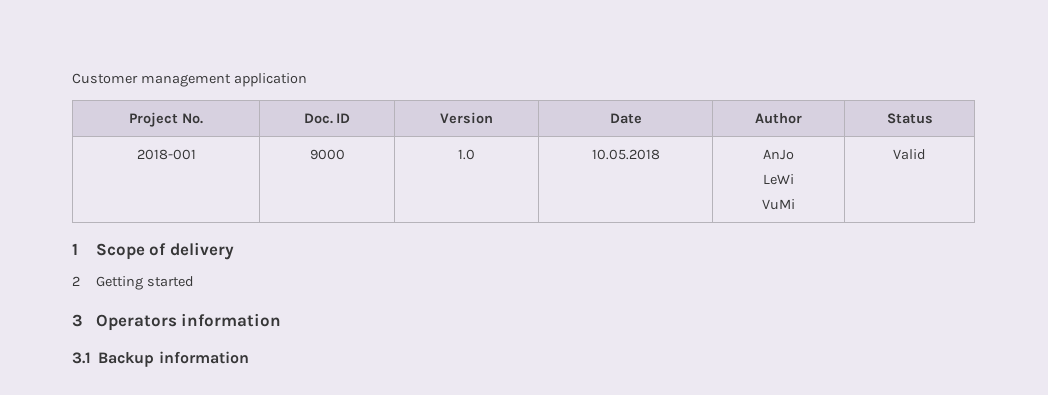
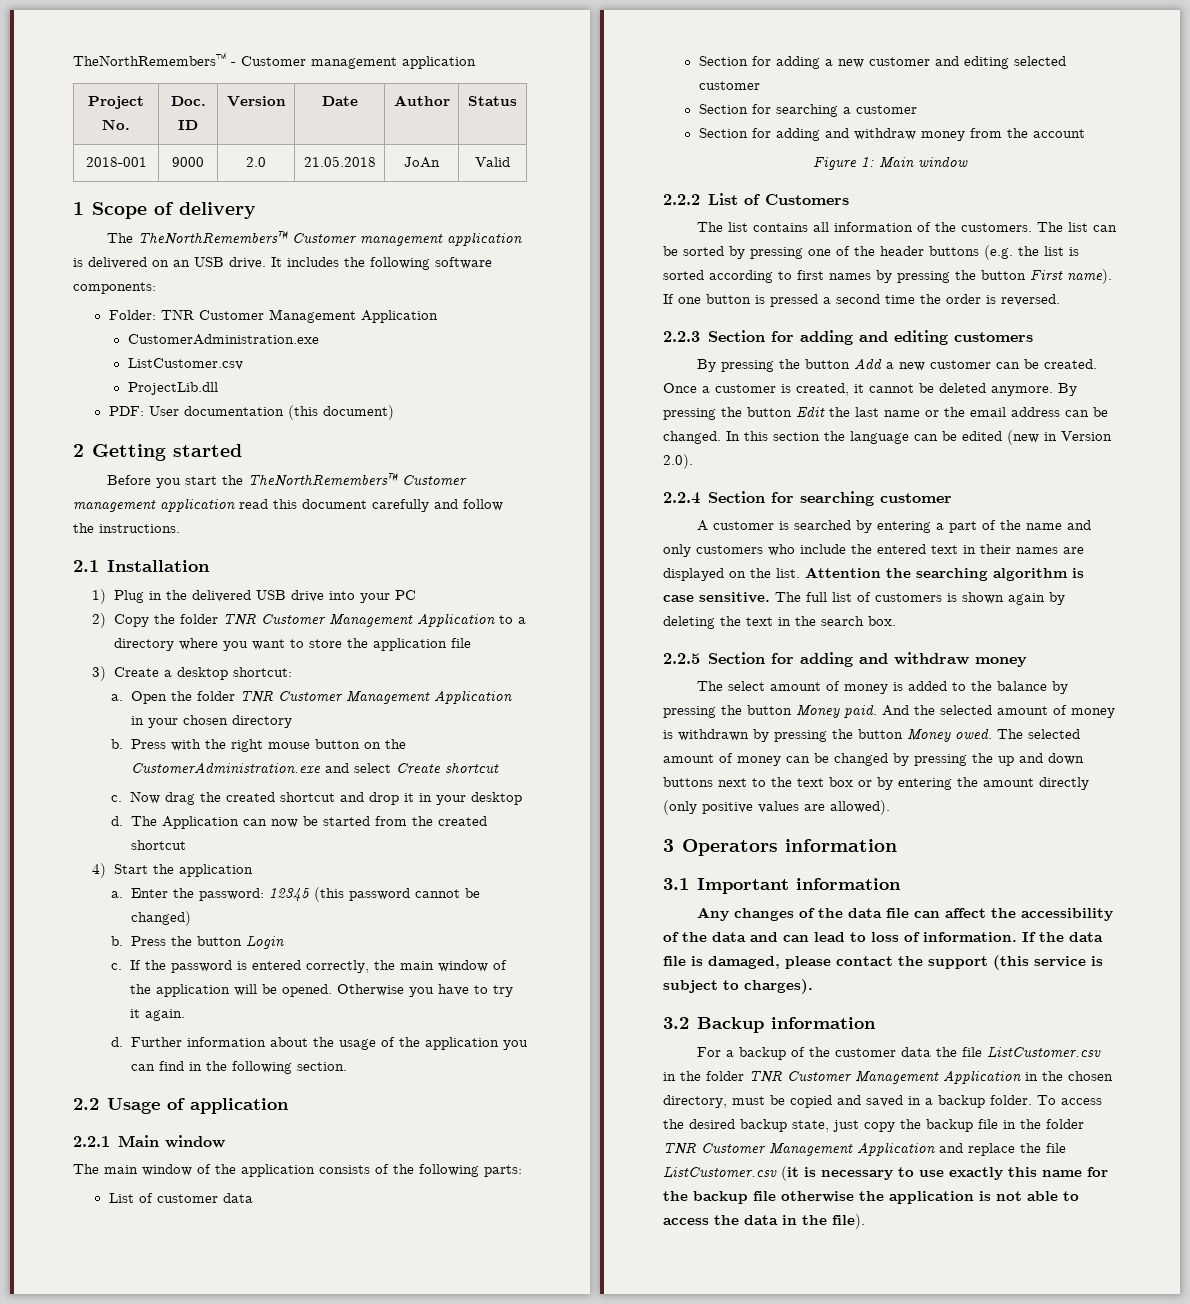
(72, 78) none -> [73,52,236,66] TheNorthRemembers™ -
[458,149,475,160] [591,149,660,160] [763,149,794,160] [763,174,794,185] [762,199,795,210] 1.0 | 10.05.2018 | AnJo // LeWi // VuMi -> [246,157,266,167] [303,156,376,167] [404,157,440,168] 2.0 | 21.05.2018 | JoAn
[72,276,194,290] [72,313,282,331] [72,351,249,367] 2 Getting started // 3 Operators information // 3.1 Backup information -> [107,231,523,246] [73,257,492,270] [73,282,156,294] [108,309,438,323] [127,334,319,345] [127,358,243,370] [127,382,218,395] [108,405,394,420] [73,444,243,461] [107,473,468,488] [73,498,503,512] [73,523,180,533] [73,560,210,572] [92,589,416,604] [92,613,526,628] [113,638,471,651] [92,666,292,681] [111,690,512,704] [130,715,292,728] [111,739,406,752] [130,762,499,774] [111,791,523,805] [111,816,487,829] [130,840,186,850] [92,863,253,878] [111,887,480,902] [130,911,191,926] [111,936,284,949] [111,960,508,973] [130,984,514,997] [130,1009,186,1021] [111,1037,528,1050] [130,1061,347,1074] [73,1098,289,1114] [73,1135,225,1148] [73,1164,522,1177] [108,1193,253,1203] [698,56,1066,69] [698,81,760,90] [698,104,917,117] [698,128,1085,141] [813,156,968,170] [663,193,849,205] [697,222,1118,232] [663,245,1079,260] [663,269,1112,284] [663,294,1060,307] [663,330,1033,345] [697,358,1098,372] [663,383,1077,396] [663,406,1108,420] [663,430,1112,445] [663,454,693,469] [663,491,952,506] [697,520,1092,533] [663,544,1084,557] [663,567,1084,581] [663,592,1065,605] [663,616,896,629] [663,652,1027,667] [697,681,1069,694] [663,704,1115,718] [663,728,1080,742] [663,753,1084,766] [663,777,1089,790] [663,800,890,815] [663,839,898,856] [663,878,901,894] [697,907,1114,921] [663,932,1103,942] [663,955,1103,970] [663,979,813,994] [663,1017,876,1033] [697,1047,1102,1060] [663,1070,1113,1084] [663,1095,1102,1108] [663,1119,1084,1132] [663,1142,1066,1156] [663,1166,1108,1181] [663,1191,1079,1204] [663,1214,865,1229] The TheNorthRemembers™ Customer management application is delivered on an USB drive. It includes the following software components: // Folder: TNR Customer Management Application // CustomerAdministration.exe // ListCustomer.csv // ProjectLib.dll // PDF: User documentation (this document) // 2 Getting started // Before you start the TheNorthRemembers™ Customer management application read this document carefully and follow the instructions. // 2.1 Installation // 1) Plug in the delivered USB drive into your PC // 2) Copy the folder TNR Customer Management Application to a directory where you want to store the application file // 3) Create a desktop shortcut: // a. Open the folder TNR Customer Management Application in your chosen directory // b. Press with the right mouse button on the CustomerAdministration.exe and select Create shortcut // c. Now drag the created shortcut and drop it in your desktop // d. The Application can now be started from the created shortcut // 4) Start the application // a. Enter the password: 12345 (this password cannot be changed) // b. Press the button Login // c. If the password is entered correctly, the main window of the application will be opened. Otherwise you have to try it again. // d. Further information about the usage of the application you can find in the following section. // 2.2 Usage of application // 2.2.1 Main window // The main window of the application consists of the following parts: // List of customer data // Section for adding a new customer and editing selected customer // Section for searching a customer // Section for adding and withdraw money from the account // Figure 1: Main window // 2.2.2 List of Customers // The list contains all information of the customers. The list can be sorted by pressing one of the header buttons (e.g. the list is sorted according to first names by pressing the button First name). If one button is pressed a second time the order is reversed. // 2.2.3 Section for adding and editing customers // By pressing the button Add a new customer can be created. Once a customer is created, it cannot be deleted anymore. By pressing the button Edit the last name or the email address can be changed. In this section the language can be edited (new in Version 2.0). // 2.2.4 Section for searching customer // A customer is searched by entering a part of the name and only customers who include the entered text in their names are displayed on the list. Attention the searching algorithm is case sensitive. The full list of customers is shown again by deleting the text in the search box. // 2.2.5 Section for adding and withdraw money // The select amount of money is added to the balance by pressing the button Money paid. And the selected amount of money is withdrawn by pressing the button Money owed. The selected amount of money can be changed by pressing the up and down buttons next to the text box or by entering the amount directly (only positive values are allowed). // 3 Operators information // 3.1 Important information // Any changes of the data file can affect the accessibility of the data and can lead to loss of information. If the data file is damaged, please contact the support (this service is subject to charges). // 3.2 Backup information // For a backup of the customer data the file ListCustomer.csv in the folder TNR Customer Management Application in the chosen directory, must be copied and saved in a backup folder. To access the desired backup state, just copy the backup file in the folder TNR Customer Management Application and replace the file ListCustomer.csv (it is necessary to use exactly this name for the backup file otherwise the application is not able to access the data in the file).

